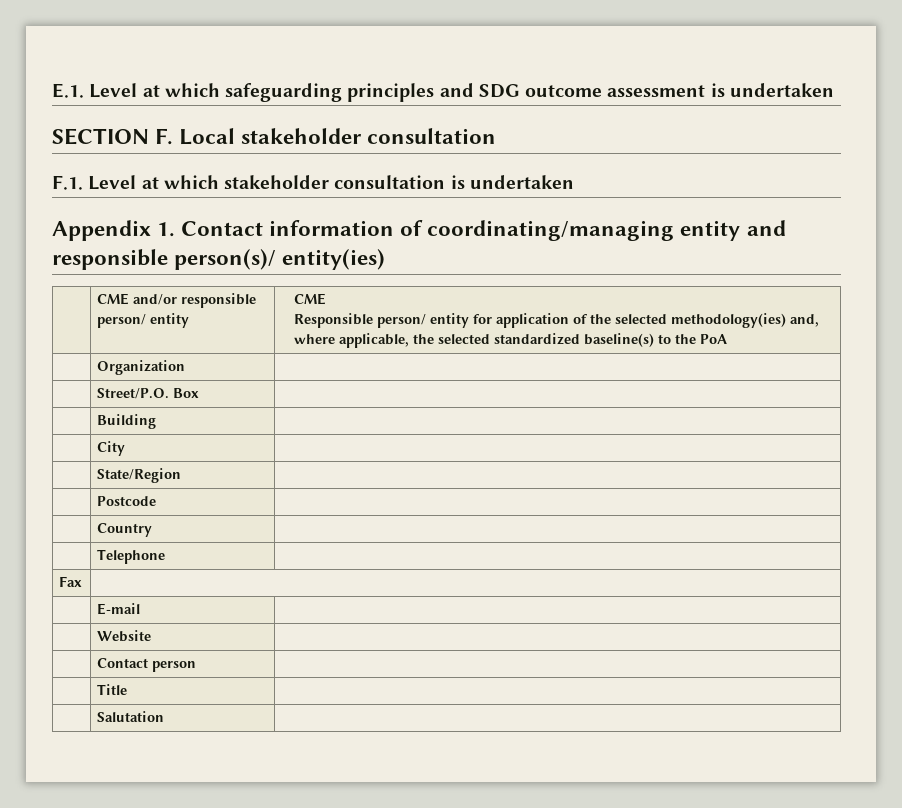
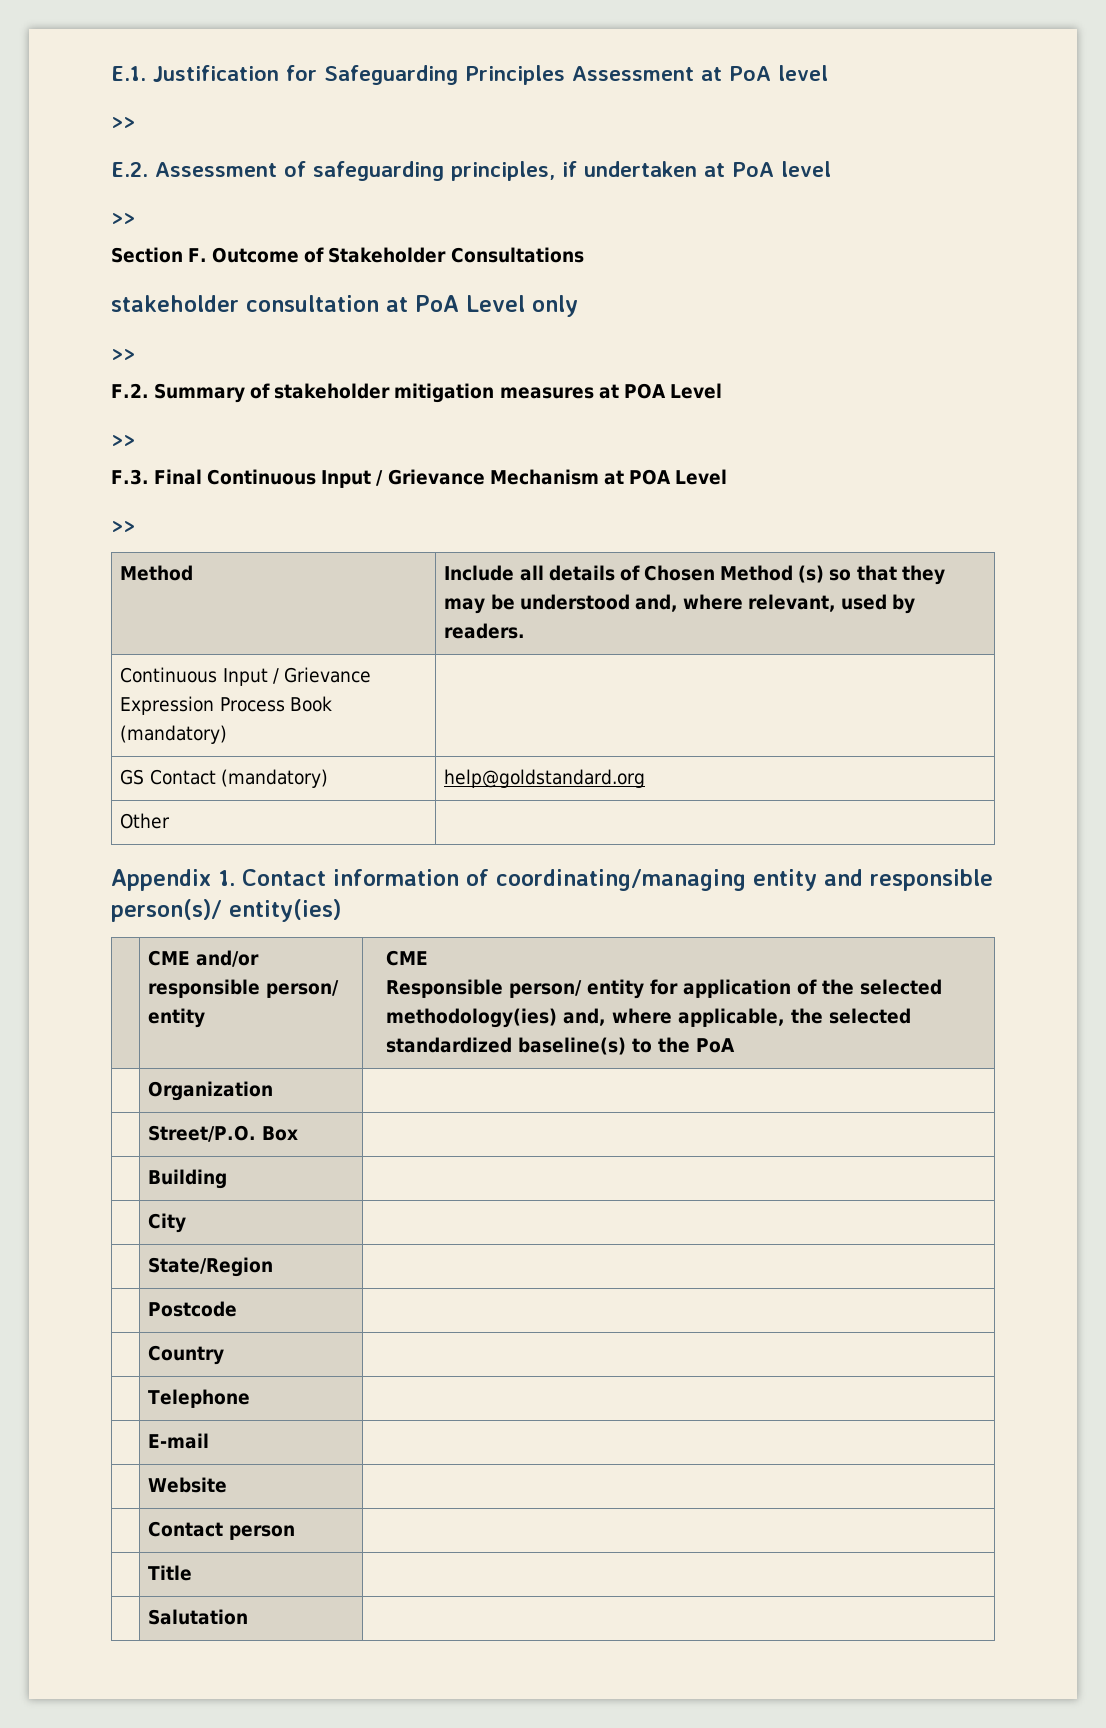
[89,83,834,102] [52,128,497,145] [52,175,574,190] Level at which safeguarding principles and SDG outcome assessment is undertaken // SECTION F. Local stakeholder consultation // F.1. Level at which stakeholder consultation is undertaken -> [153,65,828,85] [111,117,135,129] [111,161,831,181] [111,213,135,225] [111,247,584,263] [111,295,578,317] [111,349,135,361] [111,383,723,403] [111,435,135,447] [111,469,728,488] [111,521,135,533] [120,565,194,581] [444,565,945,585] [444,594,916,614] [444,623,526,639] [120,667,371,686] [120,696,332,715] [120,725,228,744] [120,769,328,788] [444,769,646,788] [120,813,171,829] Justification for Safeguarding Principles Assessment at PoA level // >> // E.2. Assessment of safeguarding principles, if undertaken at PoA level // >> // Section F. Outcome of Stakeholder Consultations // stakeholder consultation at PoA Level only // >> // F.2. Summary of stakeholder mitigation measures at POA Level // >> // F.3. Final Continuous Input / Grievance Mechanism at POA Level // >> // Method | Include all details of Chosen Method (s) so that they may be understood and, where relevant, used by readers. // Continuous Input / Grievance Expression Process Book (mandatory) | // GS Contact (mandatory) | help@goldstandard.org // Other |
[59,576,83,587] // Fax | -> (251, 1398) none

